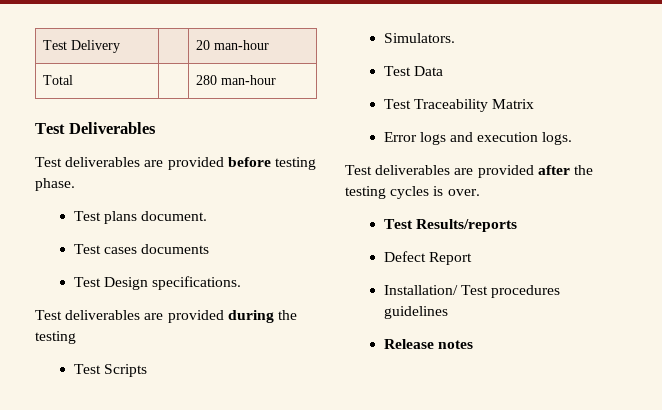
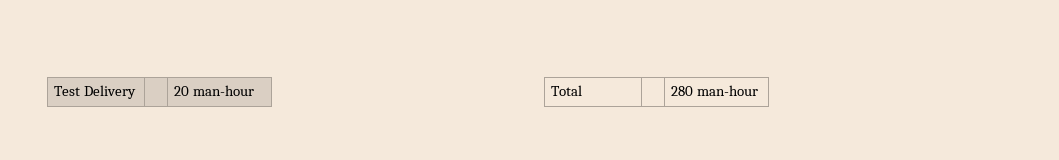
[35,122,157,134] [35,157,316,170] [35,178,75,191] [73,211,207,224] [73,244,209,254] [73,276,241,290] [35,310,297,323] [35,331,76,344] [73,364,147,377] [383,33,455,43] [383,66,443,76] [383,99,534,112] [383,132,573,145] [345,165,593,178] [345,186,480,199] [383,219,517,232] [383,251,472,265] [383,285,560,298] [383,306,448,319] [383,339,473,349] // Test Deliverables // Test deliverables are provided before testing phase. // Test plans document. // Test cases documents // Test Design specifications. // Test deliverables are provided during the testing // Test Scripts // Simulators. // Test Data // Test Traceability Matrix // Error logs and execution logs. // Test deliverables are provided after the testing cycles is over. // Test Results/reports // Defect Report // Installation/ Test procedures guidelines // Release notes -> (759, 90) none

